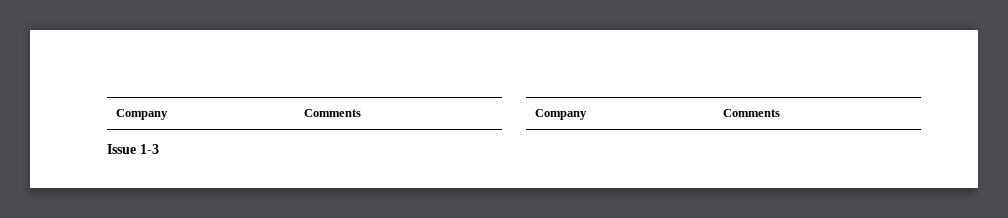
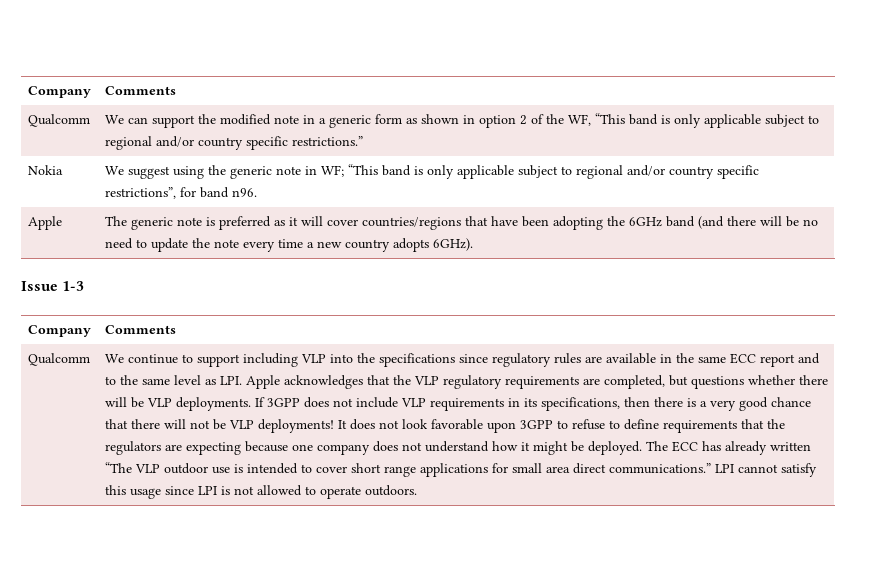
[115,109,168,120] [303,109,361,117] [107,144,159,154] [534,109,587,120] [722,109,780,117] Company | Comments // Issue 1-3 // Company | Comments -> [27,86,91,98] [104,86,176,95] [27,114,90,127] [104,113,819,128] [104,136,363,150] [27,165,63,175] [104,164,759,179] [104,187,257,199] [27,216,62,230] [104,216,818,230] [104,238,473,252] [21,281,85,291] [27,325,91,337] [104,325,176,334] [27,353,90,366] [104,353,820,367] [104,375,828,389] [104,397,811,411] [104,419,785,433] [104,441,811,455] [104,462,817,477] [104,485,417,499] Company | Comments // Qualcomm | We can support the modified note in a generic form as shown in option 2 of the WF, “This band is only applicable subject to regional and/or country specific restrictions.” // Nokia | We suggest using the generic note in WF; “This band is only applicable subject to regional and/or country specific restrictions”, for band n96. // Apple | The generic note is preferred as it will cover countries/regions that have been adopting the 6GHz band (and there will be no need to update the note every time a new country adopts 6GHz). // Issue 1-3 // Company | Comments // Qualcomm | We continue to support including VLP into the specifications since regulatory rules are available in the same ECC report and to the same level as LPI. Apple acknowledges that the VLP regulatory requirements are completed, but questions whether there will be VLP deployments. If 3GPP does not include VLP requirements in its specifications, then there is a very good chance that there will not be VLP deployments! It does not look favorable upon 3GPP to refuse to define requirements that the regulators are expecting because one company does not understand how it might be deployed. The ECC has already written “The VLP outdoor use is intended to cover short range applications for small area direct communications.” LPI cannot satisfy this usage since LPI is not allowed to operate outdoors.

